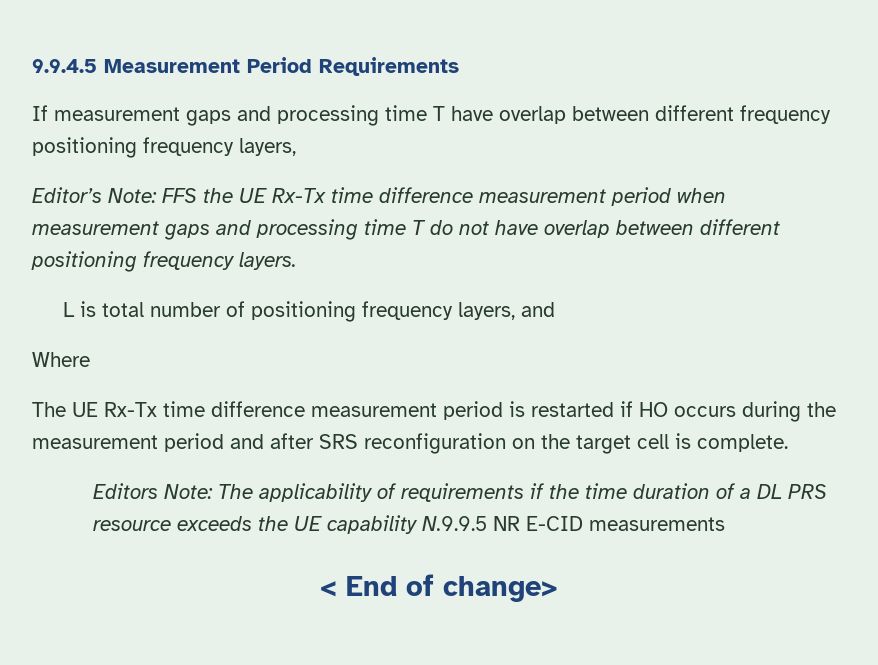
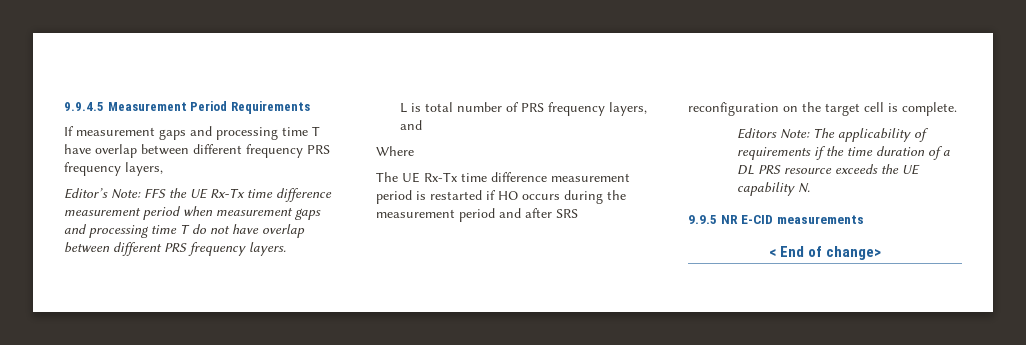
[32,137,137,158] positioning -> [307,145,330,154] PRS
[31,251,137,272] positioning -> [164,243,187,252] PRS
[250,301,356,322] positioning -> [521,103,545,112] PRS
[422,516,488,531] N.9.9.5 -> [797,183,810,193] [688,215,717,224] N. // 9.9.5

